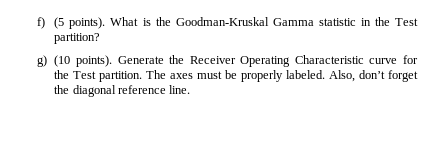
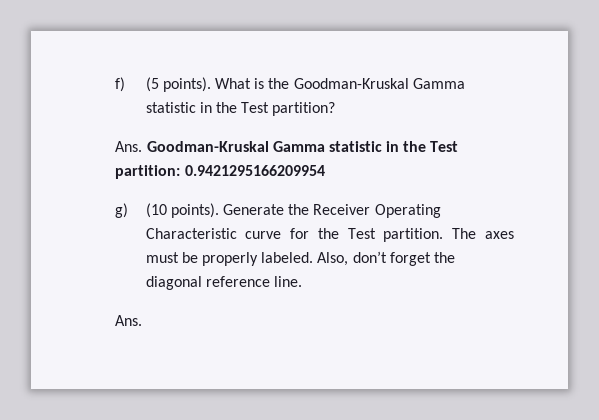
(101, 38) none -> [115,141,459,152] [115,165,325,179] // Ans. Goodman-Kruskal Gamma statistic in the Test partition: 0.9421295166209954
(191, 89) none -> [115,315,143,326] // Ans.

